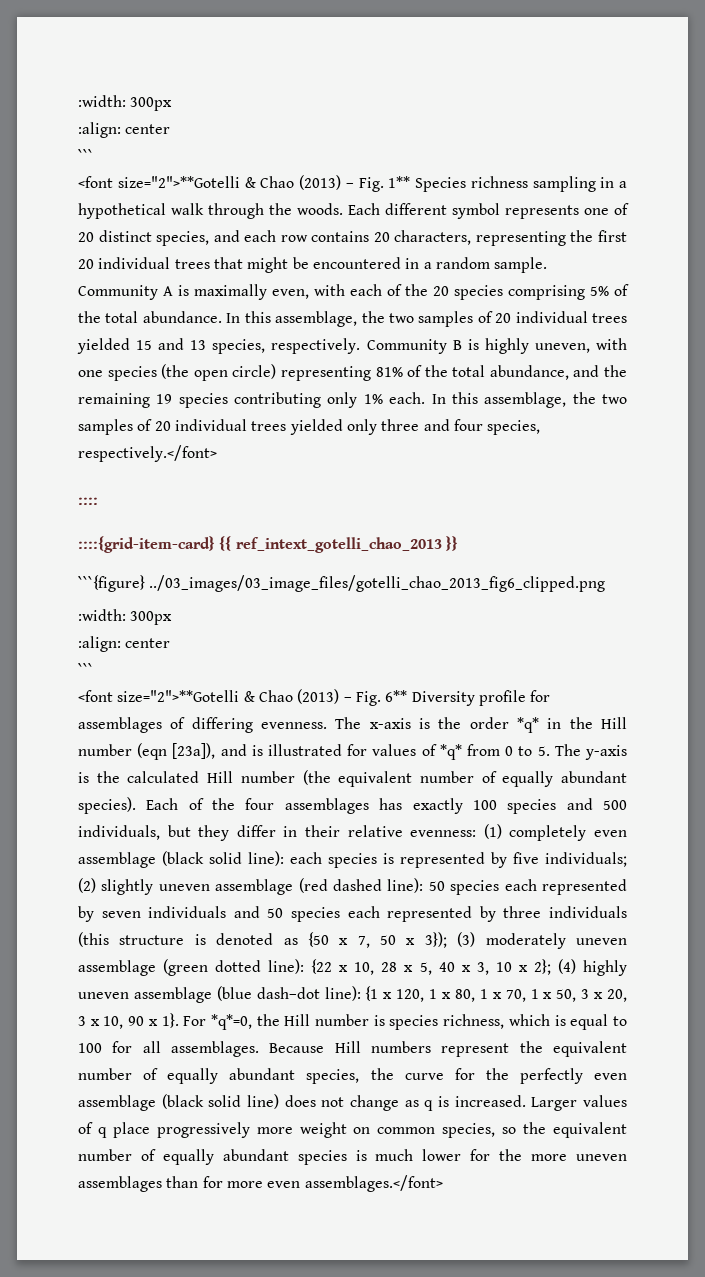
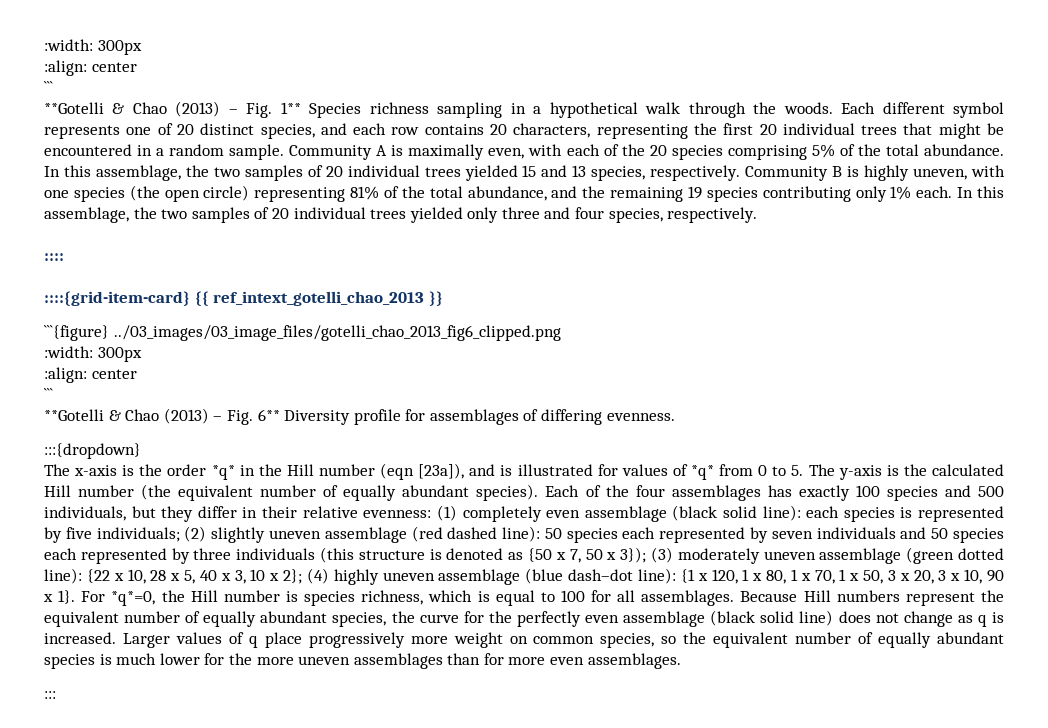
[78,95,173,111] [78,122,171,138] [78,149,93,161] [78,176,240,188] :width: 300px // :align: center // ``` // <font size="2">**Gotelli -> [44,39,142,55] [44,60,137,76] [44,81,53,93] [44,102,104,114] :width: 300px // :align: center // ``` // **Gotelli
[78,445,217,462] respectively.</font> -> [667,207,758,223] respectively.
[78,690,240,702] <font size="2">**Gotelli -> [44,409,104,421] **Gotelli
(327, 725) none -> [44,443,141,459] // :::{dropdown} //
[304,1175,443,1192] assemblages.</font> -> [587,653,681,669] [44,691,56,699] assemblages. // :::

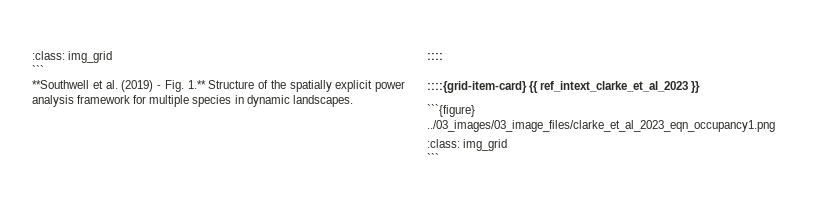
[44,39,142,55] [44,60,137,76] [44,81,53,93] [44,101,1005,118] [44,123,1004,139] [44,144,1004,160] [44,165,1006,181] [44,185,1005,202] [44,207,758,223] :width: 300px // :align: center // ``` // **Gotelli & Chao (2013) – Fig. 1** Species richness sampling in a hypothetical walk through the woods. Each different symbol represents one of 20 distinct species, and each row contains 20 characters, representing the first 20 individual trees that might be encountered in a random sample. Community A is maximally even, with each of the 20 species comprising 5% of the total abundance. In this assemblage, the two samples of 20 individual trees yielded 15 and 13 species, respectively. Community B is highly uneven, with one species (the open circle) representing 81% of the total abundance, and the remaining 19 species contributing only 1% each. In this assemblage, the two samples of 20 individual trees yielded only three and four species, respectively. -> [32,51,113,63] [32,65,44,75] [32,80,405,92] [32,95,353,107] :class: img_grid // ``` // **Southwell et al. (2019) - Fig. 1.** Structure of the spatially explicit power analysis framework for multiple species in dynamic landscapes.
[213,291,425,306] ref_intext_gotelli_chao_2013 -> [540,81,689,92] ref_intext_clarke_et_al_2023
[113,325,561,341] [44,346,142,362] [44,367,137,383] [44,388,53,400] [44,408,675,425] [44,443,141,459] [44,463,1004,480] [44,484,1005,501] [44,505,1004,522] [44,526,1004,543] [44,547,1005,564] [44,568,1005,585] [43,590,1004,606] [44,610,1004,627] [44,632,1005,648] [44,653,681,669] [44,691,56,699] ../03_images/03_image_files/gotelli_chao_2013_fig6_clipped.png // :width: 300px // :align: center // ``` // **Gotelli & Chao (2013) – Fig. 6** Diversity profile for assemblages of differing evenness. // :::{dropdown} // The x-axis is the order *q* in the Hill number (eqn [23a]), and is illustrated for values of *q* from 0 to 5. The y-axis is the calculated Hill number (the equivalent number of equally abundant species). Each of the four assemblages has exactly 100 species and 500 individuals, but they differ in their relative evenness: (1) completely even assemblage (black solid line): each species is represented by five individuals; (2) slightly uneven assemblage (red dashed line): 50 species each represented by seven individuals and 50 species each represented by three individuals (this structure is denoted as {50 x 7, 50 x 3}); (3) moderately uneven assemblage (green dotted line): {22 x 10, 28 x 5, 40 x 3, 10 x 2}; (4) highly uneven assemblage (blue dash–dot line): {1 x 120, 1 x 80, 1 x 70, 1 x 50, 3 x 20, 3 x 10, 90 x 1}. For *q*=0, the Hill number is species richness, which is equal to 100 for all assemblages. Because Hill numbers represent the equivalent number of equally abundant species, the curve for the perfectly even assemblage (black solid line) does not change as q is increased. Larger values of q place progressively more weight on common species, so the equivalent number of equally abundant species is much lower for the more uneven assemblages than for more even assemblages. // ::: -> [427,120,775,132] [427,139,508,151] [427,153,439,163] ../03_images/03_image_files/clarke_et_al_2023_eqn_occupancy1.png // :class: img_grid // ```

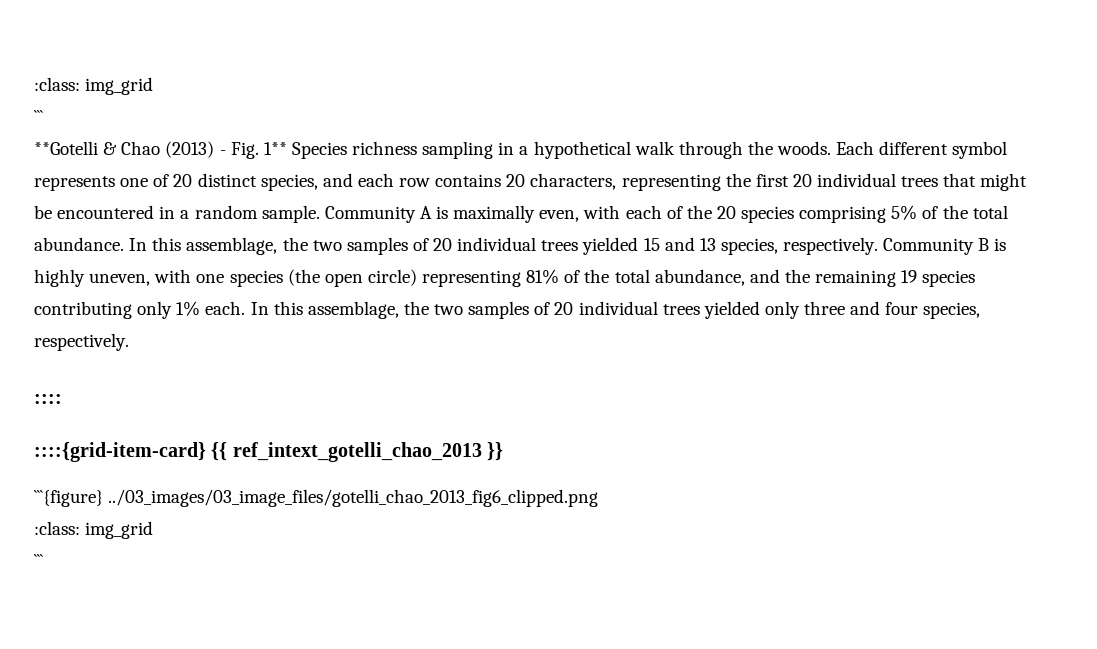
[32,80,405,92] [32,95,353,107] **Southwell et al. (2019) - Fig. 1.** Structure of the spatially explicit power analysis framework for multiple species in dynamic landscapes. -> [34,141,1008,159] [34,173,1028,191] [34,205,1008,223] [34,237,1007,255] [34,269,976,287] [34,301,981,319] [34,333,129,351] **Gotelli & Chao (2013) - Fig. 1** Species richness sampling in a hypothetical walk through the woods. Each different symbol represents one of 20 distinct species, and each row contains 20 characters, representing the first 20 individual trees that might be encountered in a random sample. Community A is maximally even, with each of the 20 species comprising 5% of the total abundance. In this assemblage, the two samples of 20 individual trees yielded 15 and 13 species, respectively. Community B is highly uneven, with one species (the open circle) representing 81% of the total abundance, and the remaining 19 species contributing only 1% each. In this assemblage, the two samples of 20 individual trees yielded only three and four species, respectively.
[540,81,689,92] ref_intext_clarke_et_al_2023 -> [232,442,482,462] ref_intext_gotelli_chao_2013
[427,120,775,132] ../03_images/03_image_files/clarke_et_al_2023_eqn_occupancy1.png -> [108,489,599,507] ../03_images/03_image_files/gotelli_chao_2013_fig6_clipped.png

